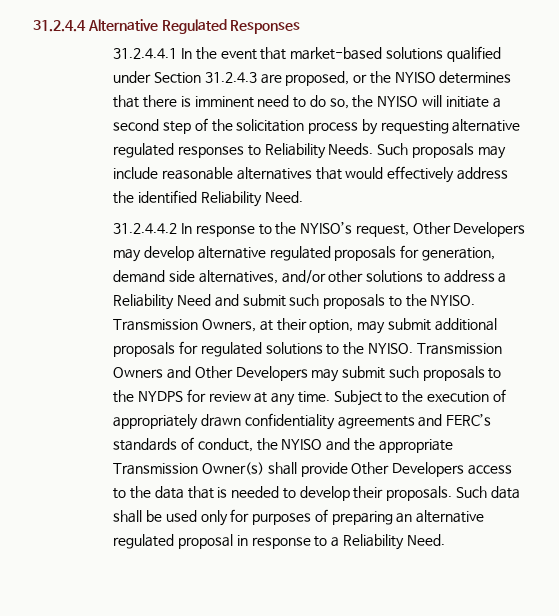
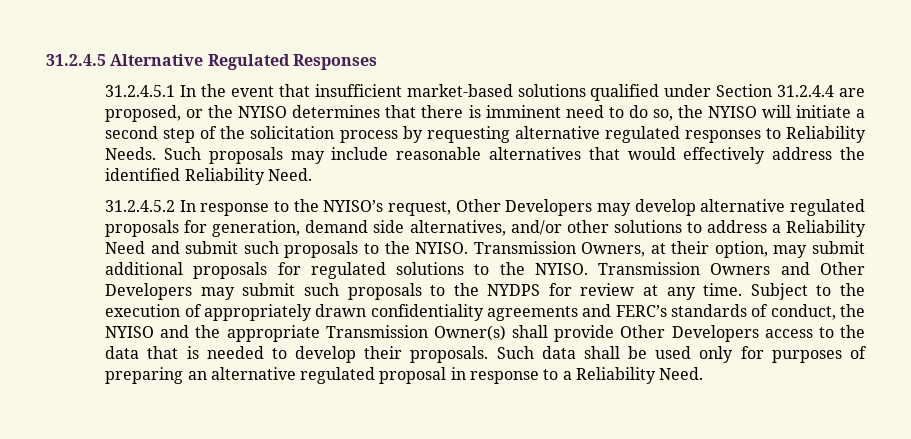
[33,20,86,32] 31.2.4.4 -> [46,54,106,66] 31.2.4.5
[113,48,178,59] 31.2.4.4.1 -> [105,85,176,97] 31.2.4.5.1
(287, 53) none -> [314,84,402,97] insufficient
[204,72,257,83] 31.2.4.3 -> [777,85,835,97] 31.2.4.4
[113,223,178,234] 31.2.4.4.2 -> [105,200,176,212] 31.2.4.5.2

